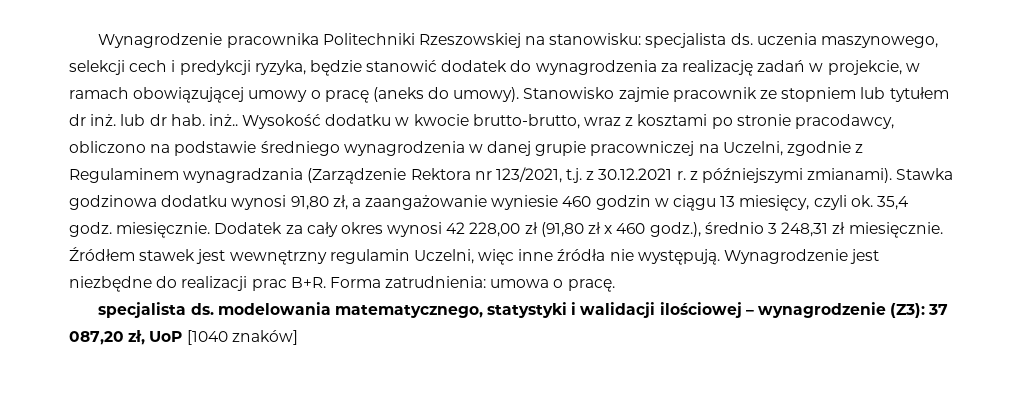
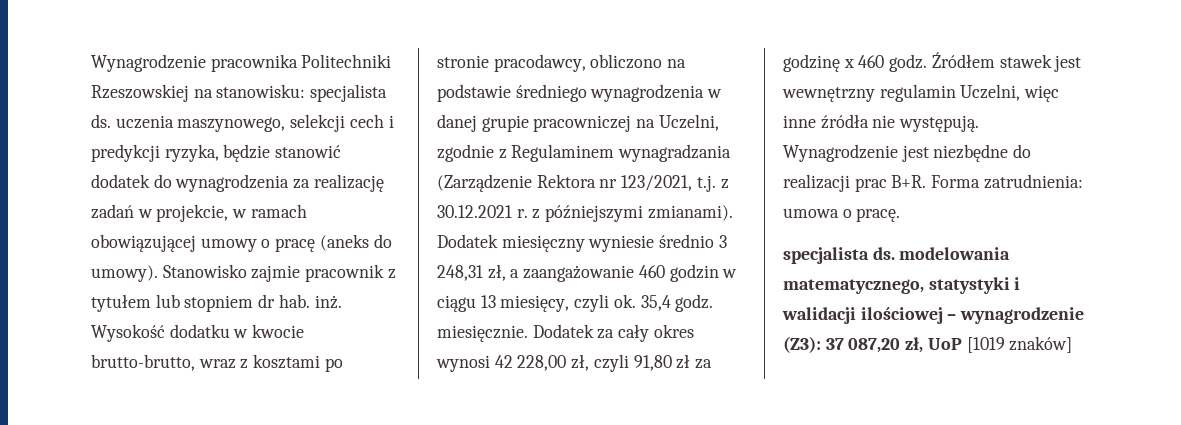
[760,87,949,102] [69,114,146,126] ze stopniem lub tytułem dr inż. lub -> [387,269,396,279] [91,294,254,312] z tytułem lub stopniem
[208,114,238,126] inż.. -> [314,295,342,309] inż.
[896,168,954,180] [69,195,329,210] Stawka godzinowa dodatku wynosi 91,80 -> [437,234,727,252] [437,265,483,281] Dodatek miesięczny wyniesie średnio 3 248,31
[491,195,559,210] wyniesie -> (635, 273) none
[524,222,943,238] zł (91,80 zł x 460 godz.), średnio 3 248,31 zł miesięcznie. -> [571,354,713,372] [783,54,928,72] zł, czyli 91,80 zł za godzinę x 460 godz.
[186,330,228,345] [1040 -> [966,337,1005,353] [1019

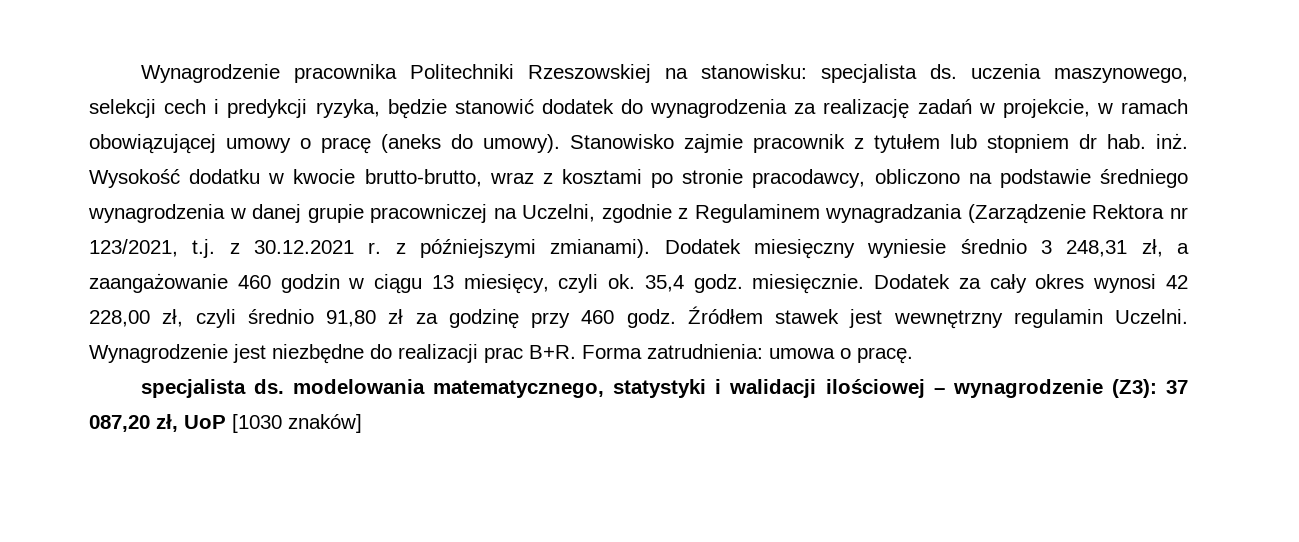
(629, 363) none -> [247,309,314,324] średnio
[843,59,854,68] x -> [531,312,570,328] przy
[960,84,1060,102] [783,114,980,132] Uczelni, więc inne źródła nie występują. -> [1115,309,1188,324] Uczelni.
[966,337,1005,353] [1019 -> [232,414,282,433] [1030

